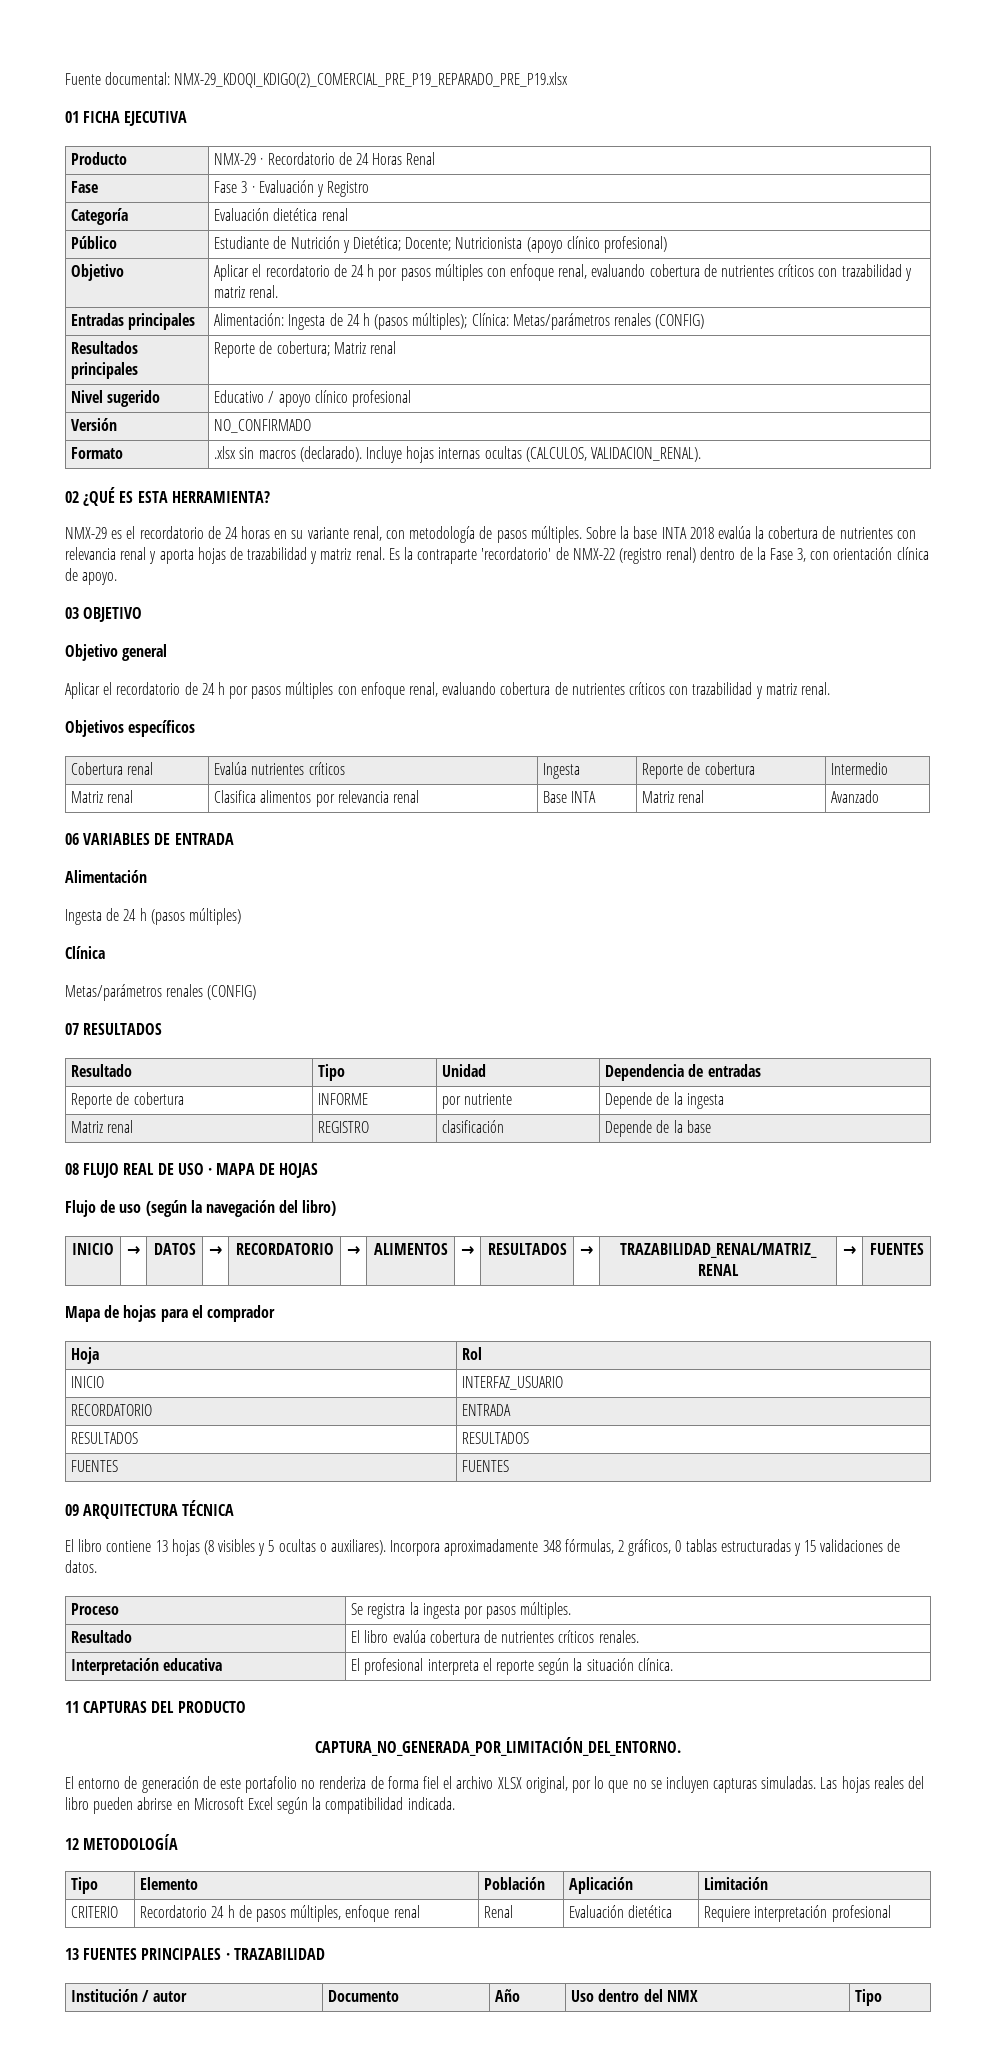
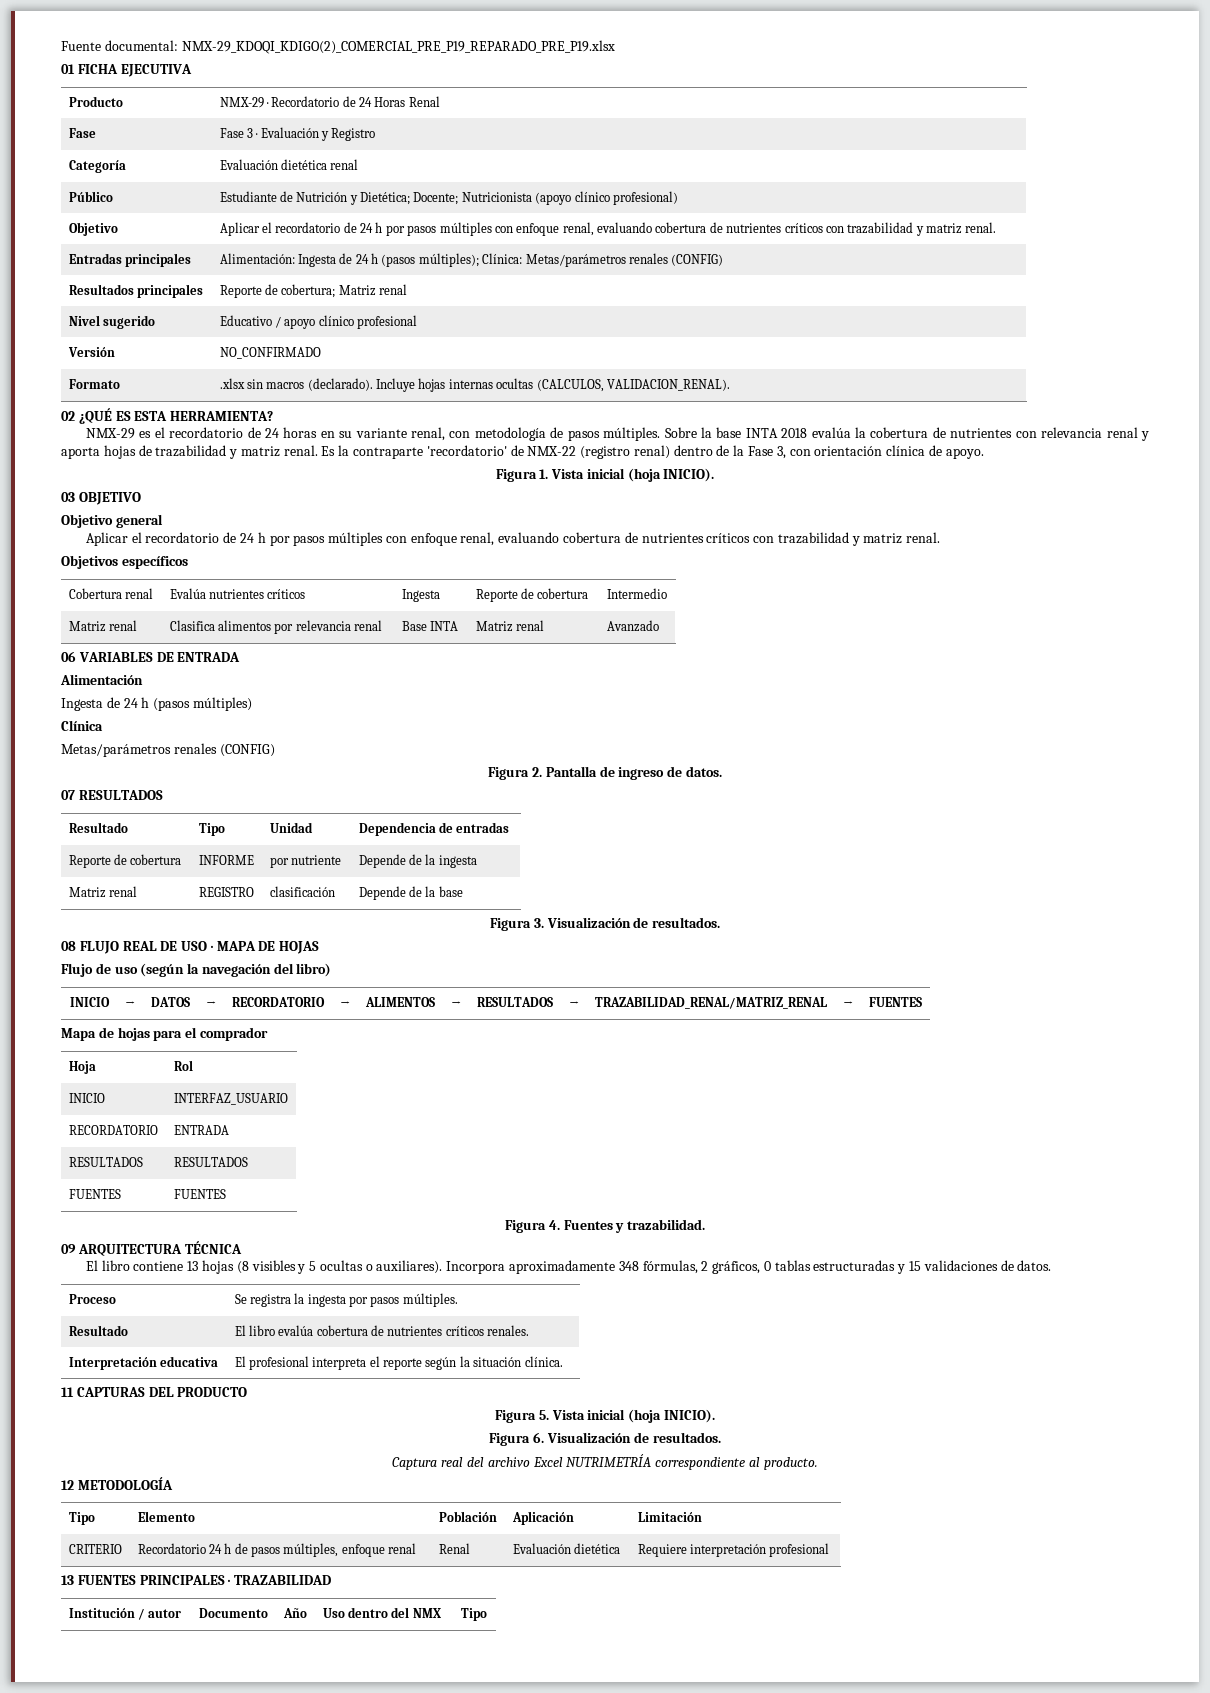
(118, 578) none -> [495,468,715,482] // Figura 1. Vista inicial (hoja INICIO).
(257, 992) none -> [488,766,722,780] // Figura 2. Pantalla de ingreso de datos.
(711, 1126) none -> [489,917,721,931] // Figura 3. Visualización de resultados.
(510, 1466) none -> [504,1219,706,1233] // Figura 4. Fuentes y trazabilidad.
[315,1737,681,1756] [65,1776,924,1793] [65,1797,455,1814] CAPTURA_NO_GENERADA_POR_LIMITACIÓN_DEL_ENTORNO. // El entorno de generación de este portafolio no renderiza de forma fiel el archivo XLSX original, por lo que no se incluyen capturas simuladas. Las hojas reales del libro pueden abrirse en Microsoft Excel según la compatibilidad indicada. -> [495,1409,715,1423] [489,1432,721,1446] [392,1454,818,1470] Figura 5. Vista inicial (hoja INICIO). // Figura 6. Visualización de resultados. // Captura real del archivo Excel NUTRIMETRÍA correspondiente al producto.

